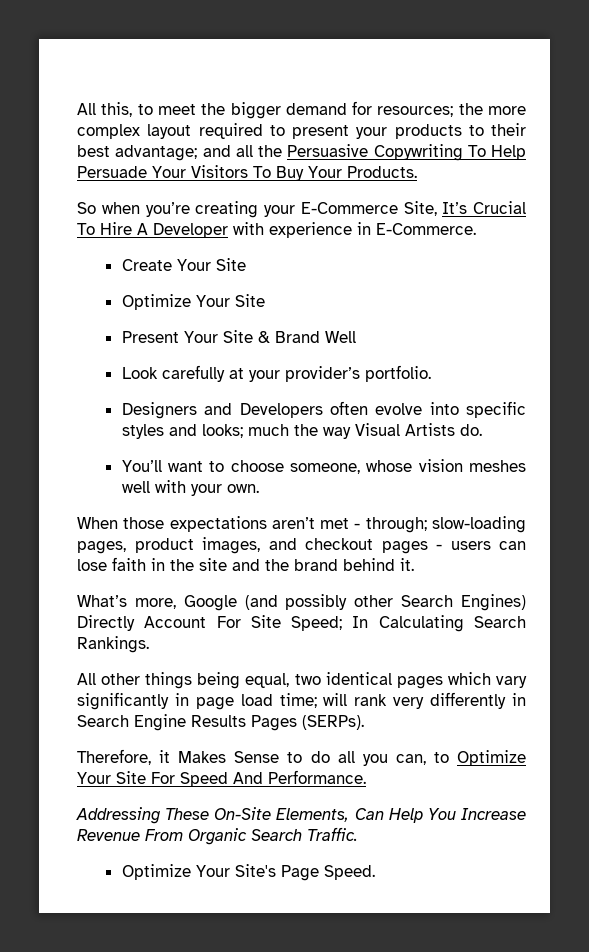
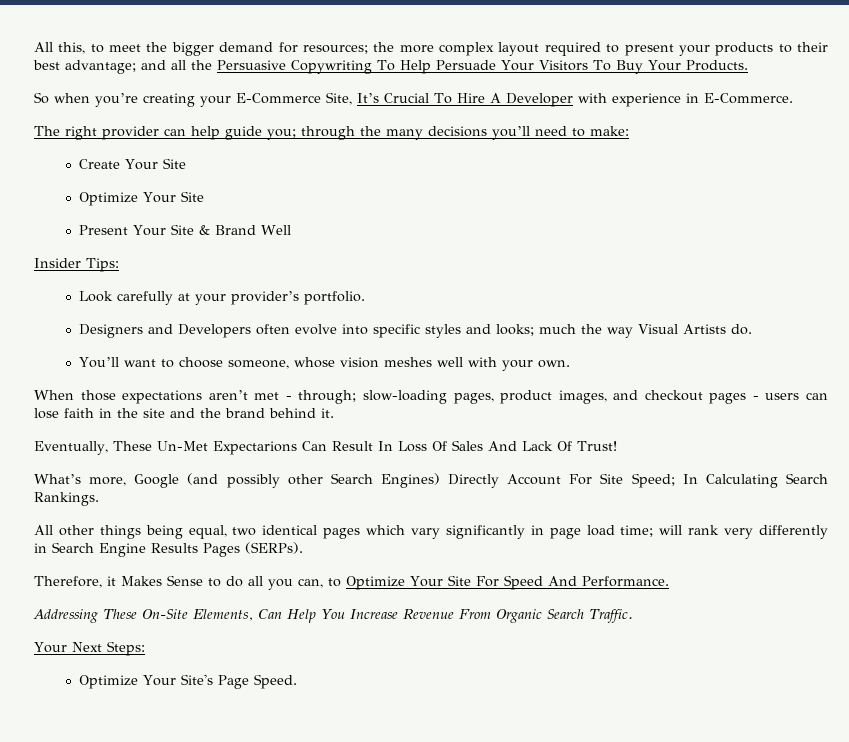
(476, 229) none -> [34,126,629,140] // The right provider can help guide you; through the many decisions you’ll need to make:
(356, 337) none -> [34,258,119,272] // Insider Tips:
(414, 564) none -> [34,440,617,455] // Eventually, These Un-Met Expectarions Can Result In Loss Of Sales And Lack Of Trust!
(358, 834) none -> [34,641,145,656] // Your Next Steps:

